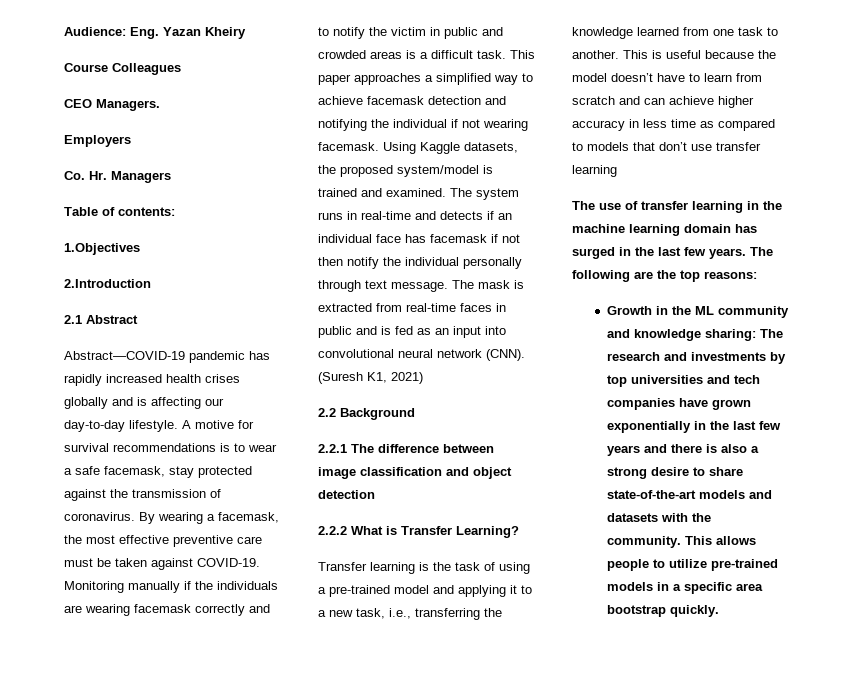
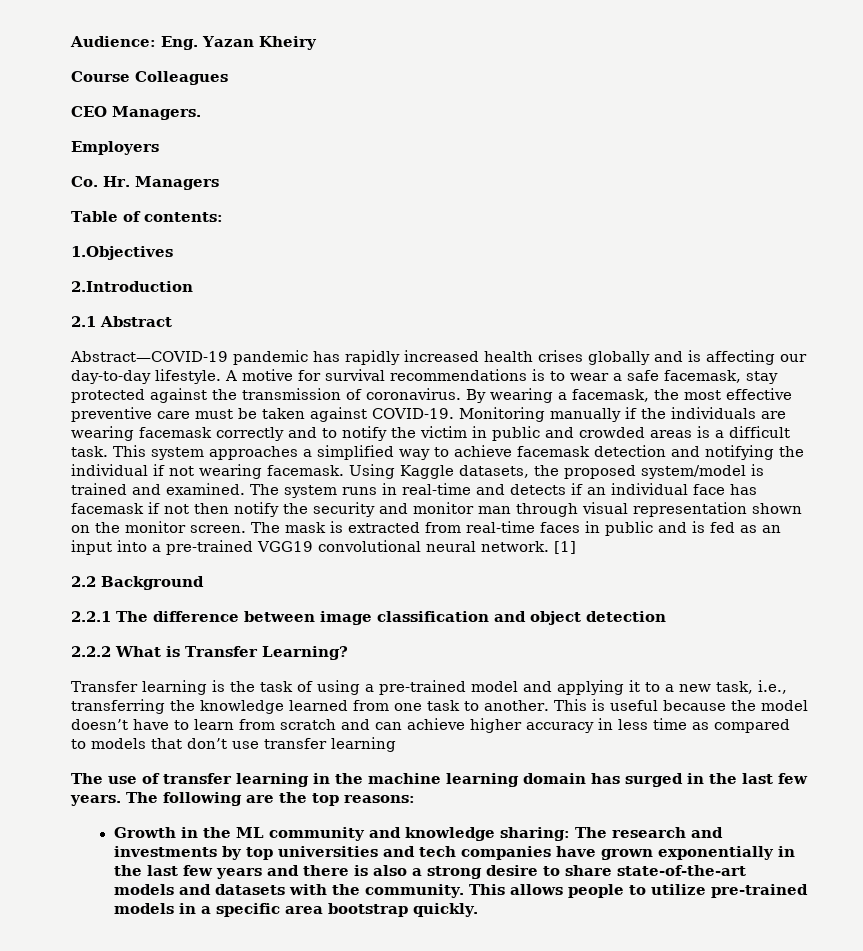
[318,74,351,85] paper -> [151,447,204,460] system
[405,257,522,269] [318,280,448,292] individual personally through text message. -> [313,502,802,517] [71,521,246,533] security and monitor man through visual representation shown on the monitor screen.
[318,349,525,361] [318,372,423,384] convolutional neural network (CNN). (Suresh K1, 2021) -> [152,540,576,555] a pre-trained VGG19 convolutional neural network. [1]

